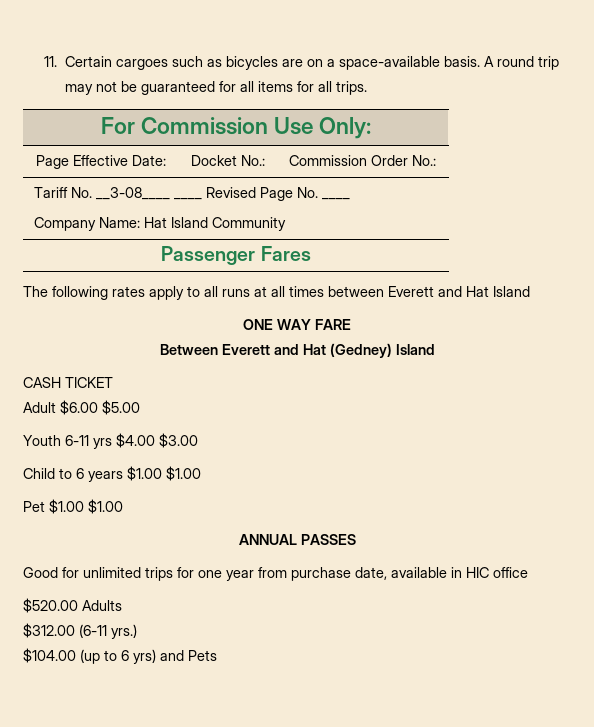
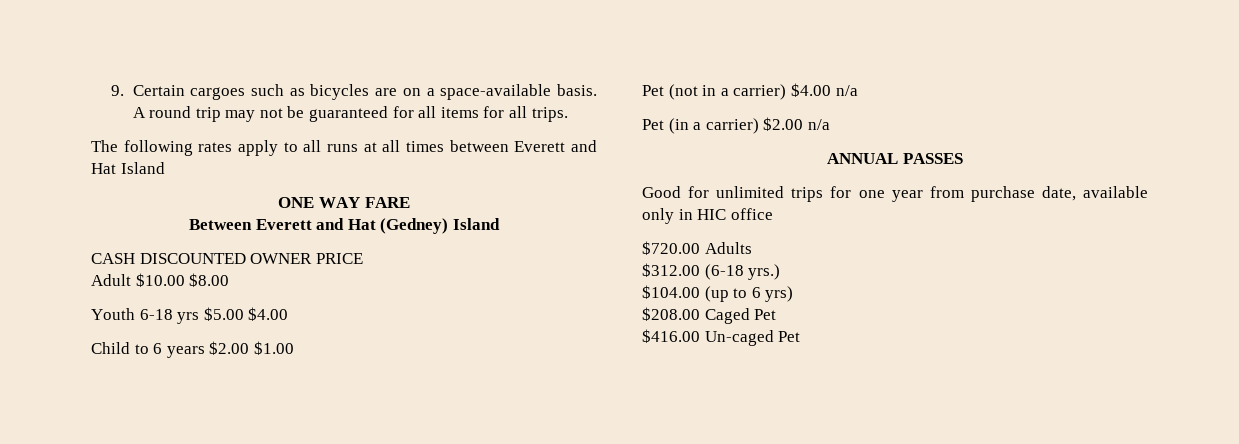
[44,56,58,67] 11. -> [111,85,125,96] 9.
[100,117,372,139] [35,155,166,169] [190,155,265,166] [289,155,436,166] [34,187,203,200] [206,187,319,201] [322,198,351,200] [34,217,287,231] [161,246,311,265] // For Commission Use Only: // Page Effective Date: | Docket No.: | Commission Order No.: // Tariff No. __3-08____ ____ Revised Page No. ____ // Company Name: Hat Island Community // Passenger Fares -> (568, 114) none
[65,377,113,388] TICKET -> [139,253,363,264] DISCOUNTED OWNER PRICE
[60,400,140,415] $6.00 $5.00 -> [135,273,230,287] $10.00 $8.00
[65,433,198,449] 6-11 yrs $4.00 $3.00 -> [139,307,289,324] 6-18 yrs $5.00 $4.00
[127,466,162,481] $1.00 -> [209,341,250,355] $2.00
[49,499,123,514] $1.00 $1.00 -> [668,83,858,100] [642,117,830,134] (not in a carrier) $4.00 n/a // Pet (in a carrier) $2.00 n/a
(447, 572) none -> [642,208,674,224] only
[23,598,78,613] $520.00 -> [642,241,700,255] $720.00
[79,624,107,638] (6-11 -> [704,264,744,280] (6-18
[160,650,217,661] and Pets -> [642,307,777,324] [642,329,801,346] // $208.00 Caged Pet // $416.00 Un-caged Pet

